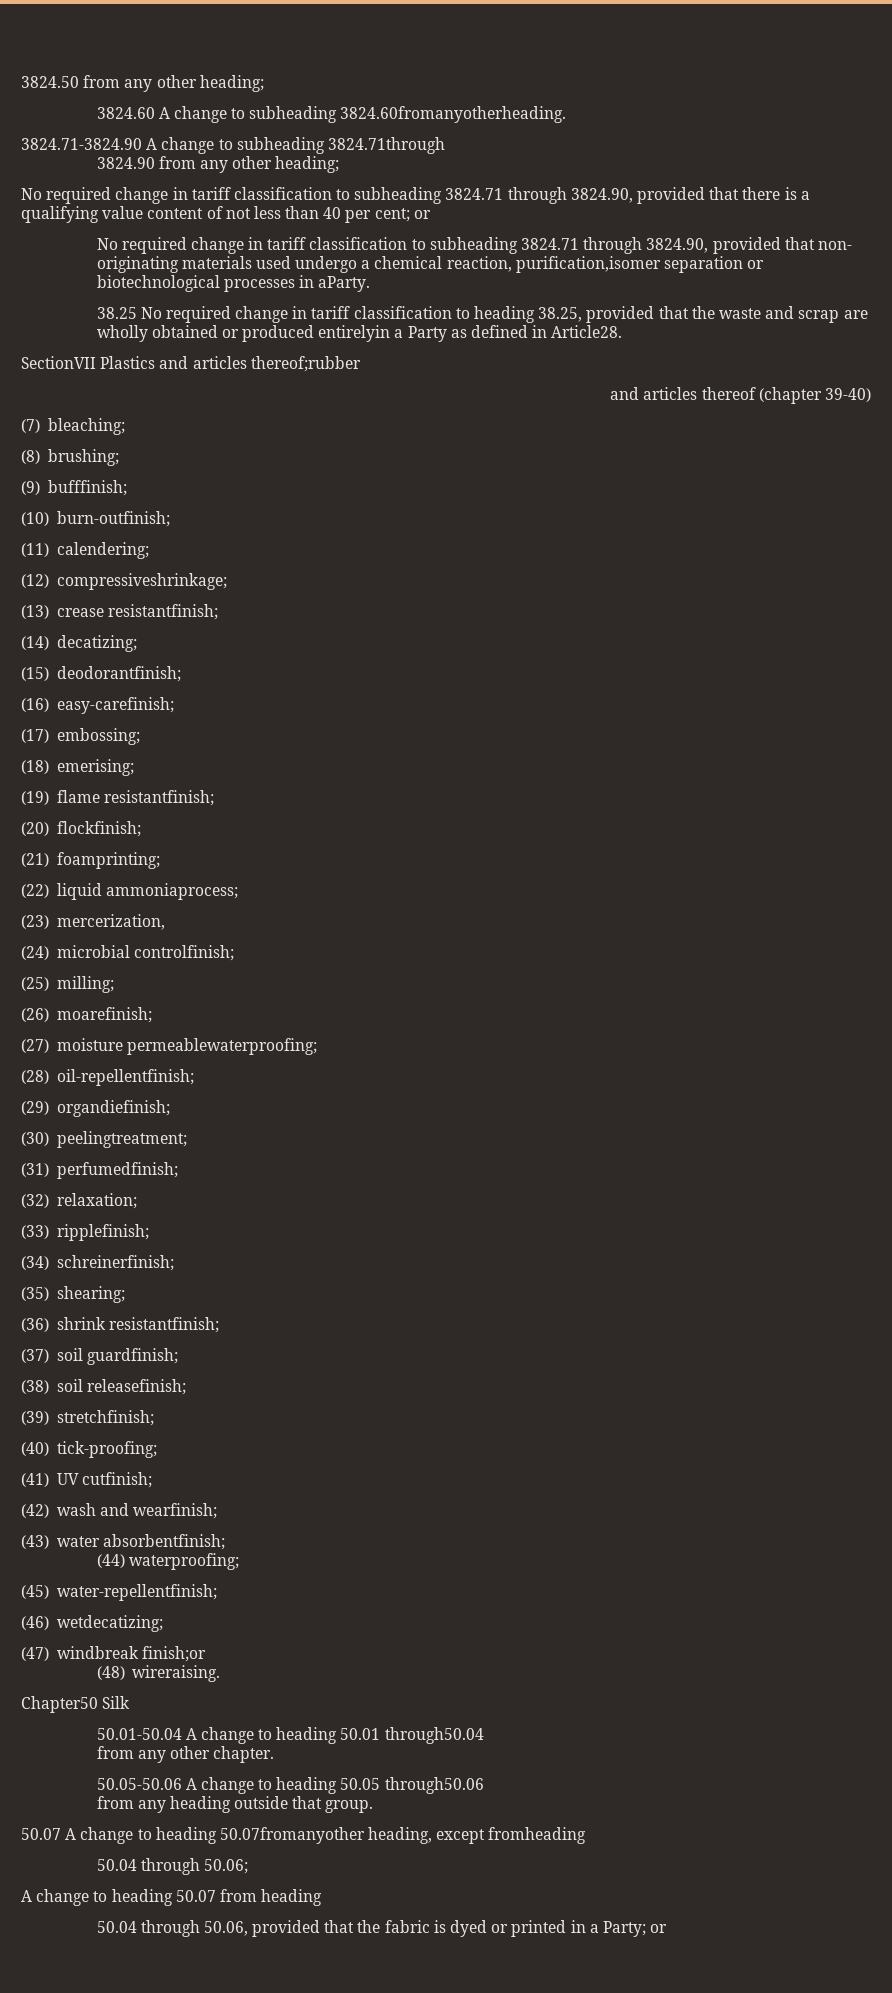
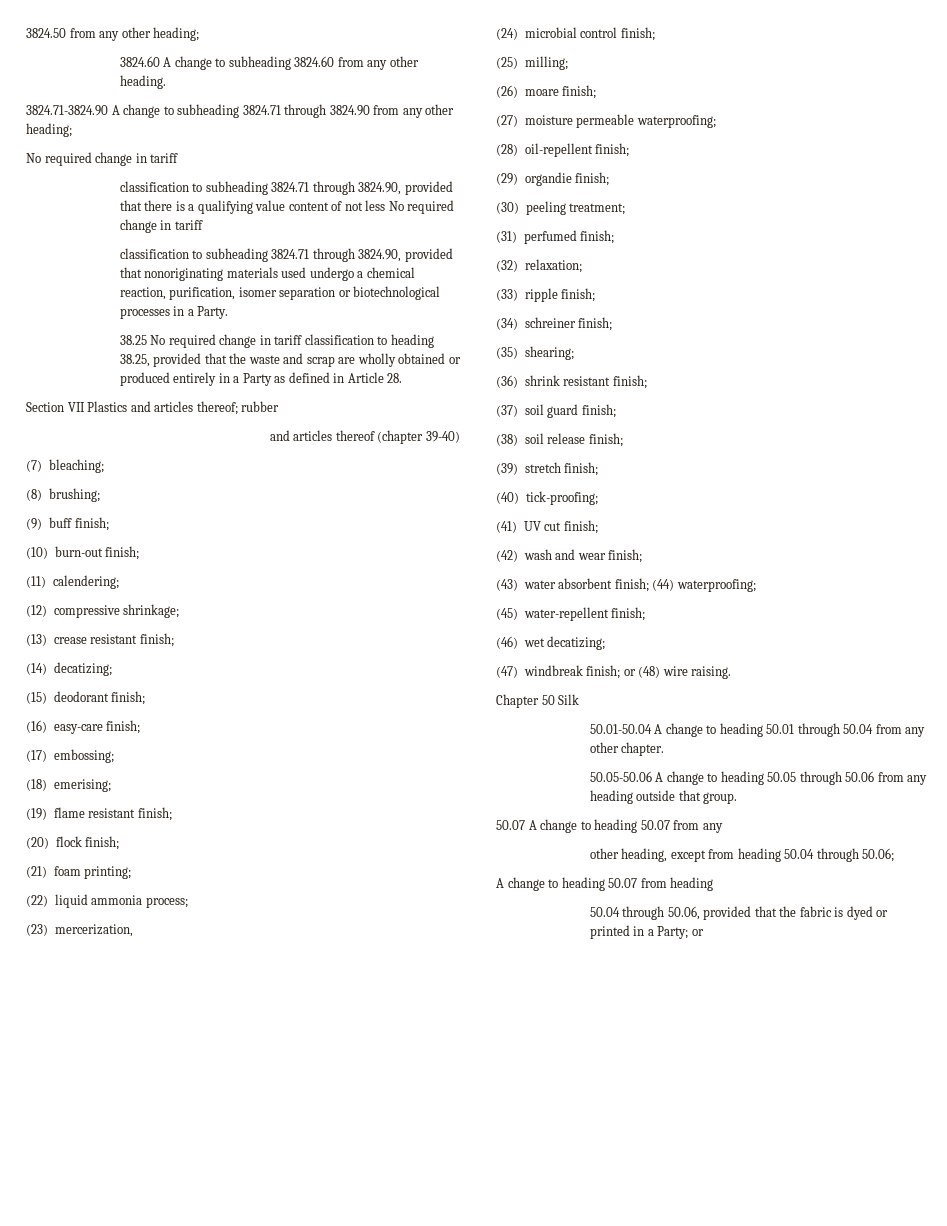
[340,106,567,123] 3824.60fromanyotherheading. -> [294,56,419,70] [119,75,166,89] 3824.60 from any other heading.
[327,137,445,154] 3824.71through // -> [242,104,327,118] 3824.71 through
(231, 193) none -> (179, 158) //
[285,206,431,223] [96,237,852,254] [96,256,179,273] than 40 per cent; or // No required change in tariff classification to subheading 3824.71 through 3824.90, provided that non- originating -> [388,200,455,214] [119,219,203,233] [119,248,453,262] [119,267,224,281] No required change in tariff // classification to subheading 3824.71 through 3824.90, provided that nonoriginating
[515,256,661,273] purification,isomer -> [169,287,277,300] purification, isomer
[318,276,371,292] aParty. -> [187,306,229,319] a Party.
[318,325,391,342] entirelyin -> [173,372,230,386] entirely in
[551,325,623,338] [21,356,96,369] Article28. // SectionVII -> [347,372,403,383] [26,402,85,412] Article 28. // Section VII
[250,356,361,372] thereof;rubber -> [196,401,280,415] thereof; rubber
[47,480,127,496] bufffinish; -> [49,517,109,531] buff finish;
[56,511,170,527] burn-outfinish; -> [54,546,140,560] burn-out finish;
[56,573,227,590] compressiveshrinkage; -> [53,604,180,618] compressive shrinkage;
[107,604,218,620] resistantfinish; -> [90,633,174,647] resistant finish;
[56,666,181,682] deodorantfinish; -> [53,691,146,705] deodorant finish;
[56,697,174,714] easy-carefinish; -> [53,720,141,734] easy-care finish;
[103,790,214,806] resistantfinish; -> [88,807,172,821] resistant finish;
[56,821,141,837] flockfinish; -> [55,836,120,850] flock finish;
[56,852,160,869] foamprinting; -> [53,866,132,879] foam printing;
[105,883,238,900] ammoniaprocess; -> [91,895,188,908] ammonia process;
[133,945,234,961] controlfinish; -> [580,27,655,41] control finish;
[56,1007,152,1023] moarefinish; -> [524,85,597,99] moare finish;
[126,1038,317,1055] permeablewaterproofing; -> [576,114,716,128] permeable waterproofing;
[56,1069,194,1086] oil-repellentfinish; -> [524,143,630,157] oil-repellent finish;
[56,1100,170,1117] organdiefinish; -> [524,172,610,186] organdie finish;
[56,1131,187,1148] peelingtreatment; -> [525,201,626,215] peeling treatment;
[56,1162,178,1179] perfumedfinish; -> [523,230,615,244] perfumed finish;
[56,1224,149,1241] ripplefinish; -> [524,288,596,302] ripple finish;
[56,1255,174,1271] schreinerfinish; -> [524,317,613,331] schreiner finish;
[108,1317,219,1333] resistantfinish; -> [563,375,647,389] resistant finish;
[86,1348,178,1365] guardfinish; -> [547,404,616,418] guard finish;
[86,1379,186,1395] releasefinish; -> [547,433,623,447] release finish;
[56,1410,154,1426] stretchfinish; -> [524,462,599,476] stretch finish;
[81,1472,152,1488] cutfinish; -> [544,520,598,534] cut finish;
[133,1503,218,1519] wearfinish; -> [577,549,643,563] wear finish;
[102,1534,225,1550] absorbentfinish; // -> [558,578,649,592] absorbent finish;
[56,1584,217,1601] water-repellentfinish; -> [523,607,646,621] water-repellent finish;
[56,1615,163,1632] wetdecatizing; -> [523,636,606,650] wet decatizing;
[141,1646,206,1662] [96,1665,221,1682] [21,1696,98,1713] finish;or // (48) wireraising. // Chapter50 -> [586,665,732,679] [496,694,555,708] finish; or (48) wire raising. // Chapter 50
[384,1727,484,1744] through50.04 // -> [797,723,874,737] through 50.04
[384,1777,484,1794] through50.06 // -> [799,771,875,785] through 50.06
[219,1827,587,1844] 50.07fromanyother heading, except fromheading // -> [640,820,723,833] [589,848,781,862] 50.07 from any // other heading, except from heading

